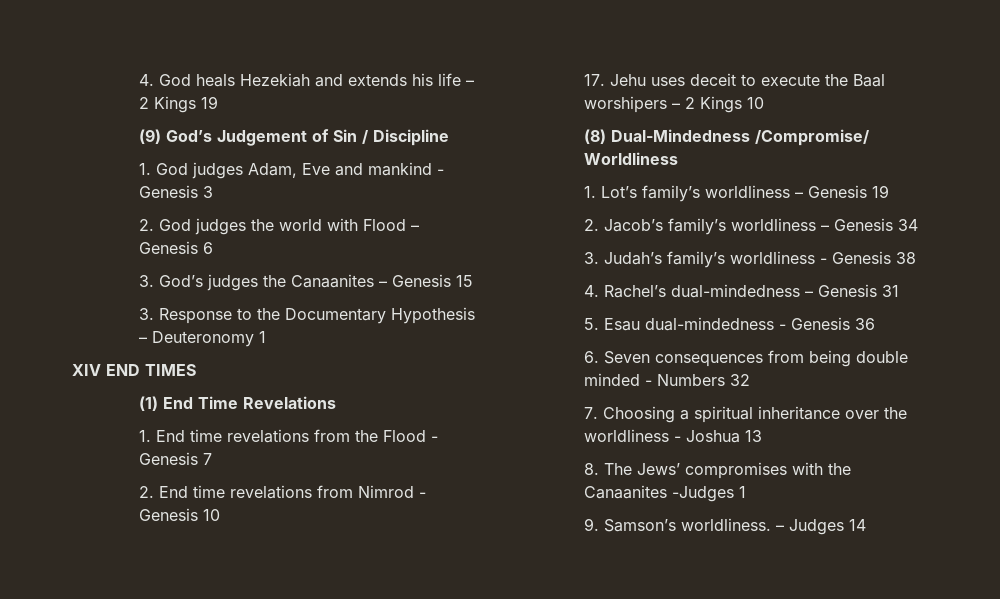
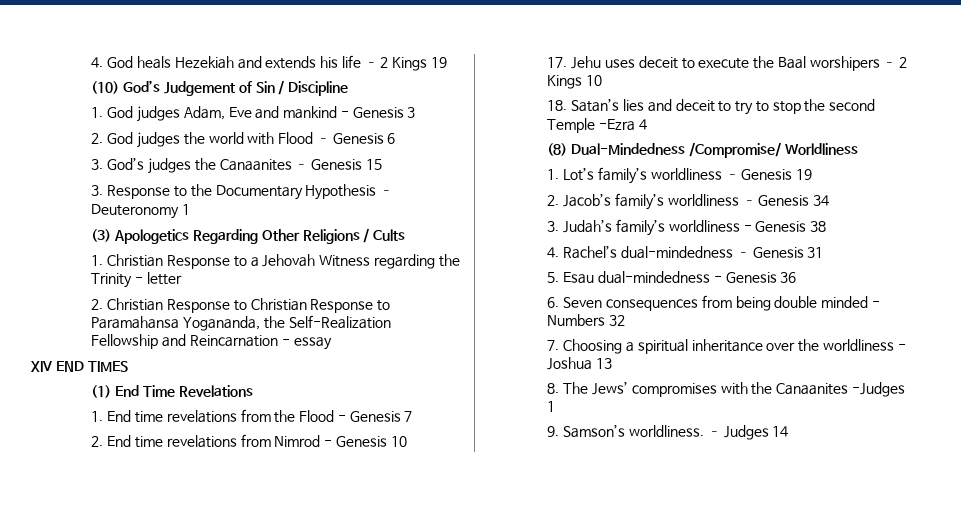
[139,129,162,144] (9) -> [91,81,120,94] (10)
(267, 337) none -> [91,228,406,244] [91,254,460,269] [91,272,182,288] [91,298,391,313] [91,315,391,331] [91,334,332,350] // (3) Apologetics Regarding Other Religions / Cults // 1. Christian Response to a Jehovah Witness regarding the Trinity - letter // 2. Christian Response to Christian Response to Paramahansa Yogananda, the Self-Realization Fellowship and Reincarnation - essay
(765, 103) none -> [547,98,876,115] [547,118,647,133] // 18. Satan’s lies and deceit to try to stop the second Temple -Ezra 4

